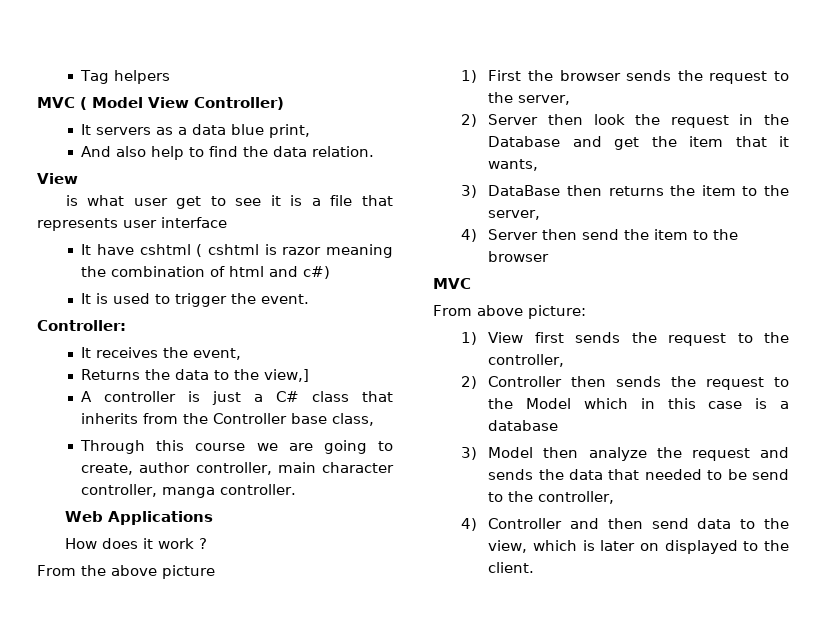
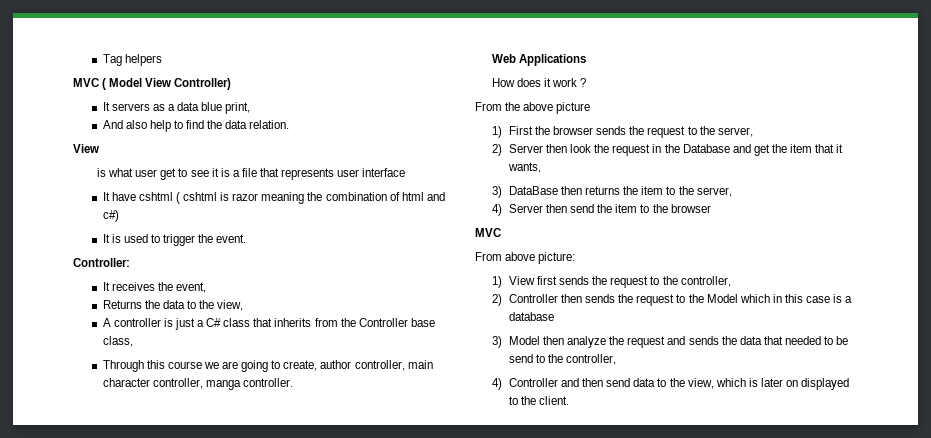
[264,369,310,382] view,] -> [217,300,244,311] view,

